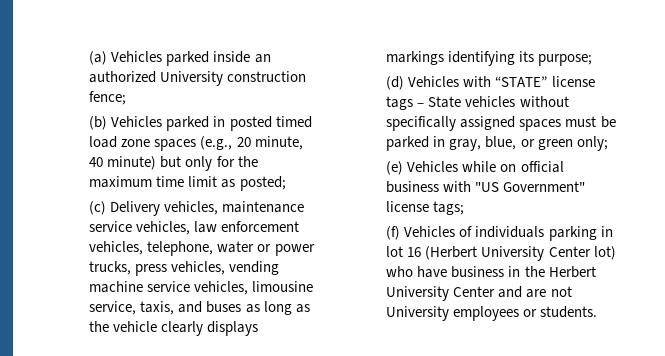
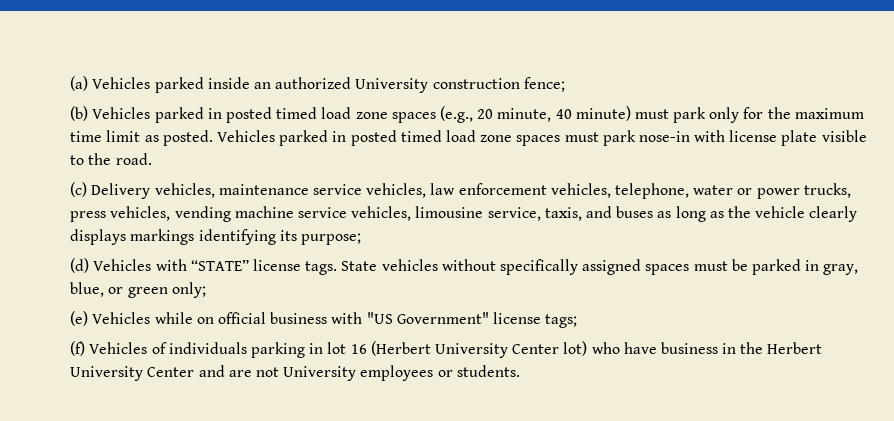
[160,156,182,168] but -> [634,107,707,123] must park
[239,176,286,191] posted; -> [162,130,867,146] [70,153,152,165] posted. Vehicles parked in posted timed load zone spaces must park nose-in with license plate visible to the road.
[386,96,425,110] tags – -> [305,261,338,275] tags.

